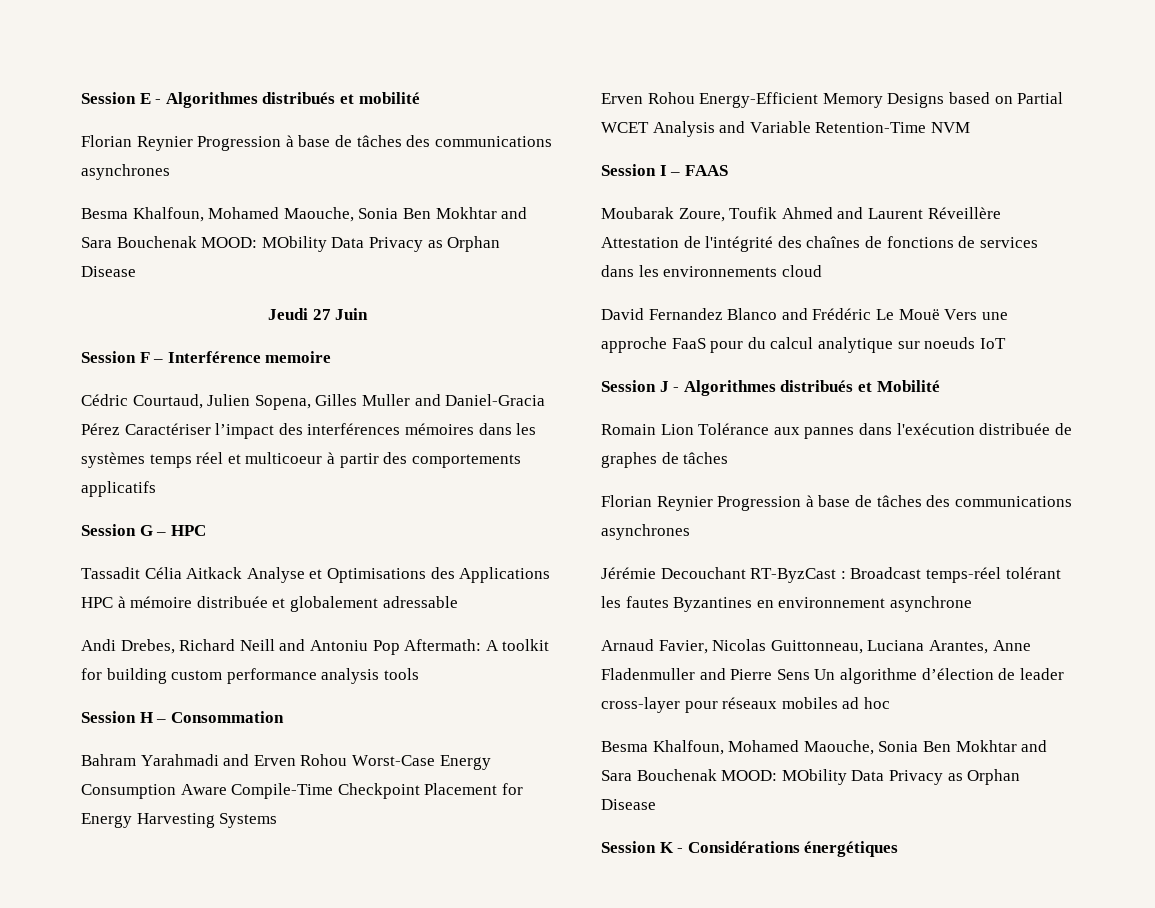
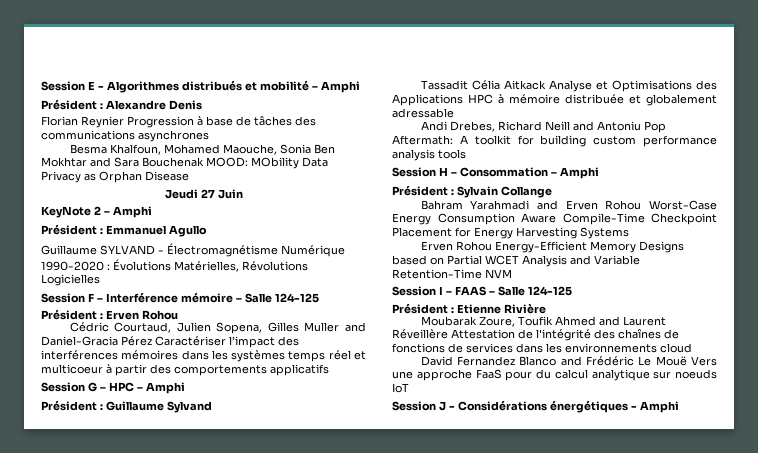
(420, 98) none -> [312,81,360,93] [41,99,202,110] – Amphi // Président : Alexandre Denis
[81,351,332,363] Session F – Interférence memoire -> [41,206,152,218] [41,224,207,237] [41,243,345,257] [41,259,308,272] [41,274,100,286] [41,292,319,303] [41,309,178,320] KeyNote 2 – Amphi // Président : Emmanuel Agullo // Guillaume SYLVAND - Électromagnétisme Numérique 1990-2020 : Évolutions Matérielles, Révolutions Logicielles // Session F – Interférence mémoire – Salle 124-125 // Président : Erven Rohou
(206, 530) none -> [137,382,185,394] [41,400,212,413] – Amphi // Président : Guillaume Sylvand
(284, 717) none -> [551,167,599,179] [392,185,552,198] – Amphi // Président : Sylvain Collange
(728, 170) none -> [489,286,572,296] [392,303,546,314] – Salle 124-125 // Président : Etienne Rivière
[683,380,940,396] [601,423,1072,439] [601,452,729,468] [601,495,1072,511] [601,524,690,540] [601,567,1061,583] [601,596,972,612] [601,639,1031,654] [601,668,1064,684] [601,697,890,713] [601,740,1048,755] [601,769,1021,785] [601,799,656,810] [601,841,899,857] Algorithmes distribués et Mobilité // Romain Lion Tolérance aux pannes dans l'exécution distribuée de graphes de tâches // Florian Reynier Progression à base de tâches des communications asynchrones // Jérémie Decouchant RT-ByzCast : Broadcast temps-réel tolérant les fautes Byzantines en environnement asynchrone // Arnaud Favier, Nicolas Guittonneau, Luciana Arantes, Anne Fladenmuller and Pierre Sens Un algorithme d’élection de leader cross-layer pour réseaux mobiles ad hoc // Besma Khalfoun, Mohamed Maouche, Sonia Ben Mokhtar and Sara Bouchenak MOOD: MObility Data Privacy as Orphan Disease // Session K - Considérations énergétiques -> [458,400,679,413] Considérations énergétiques - Amphi

